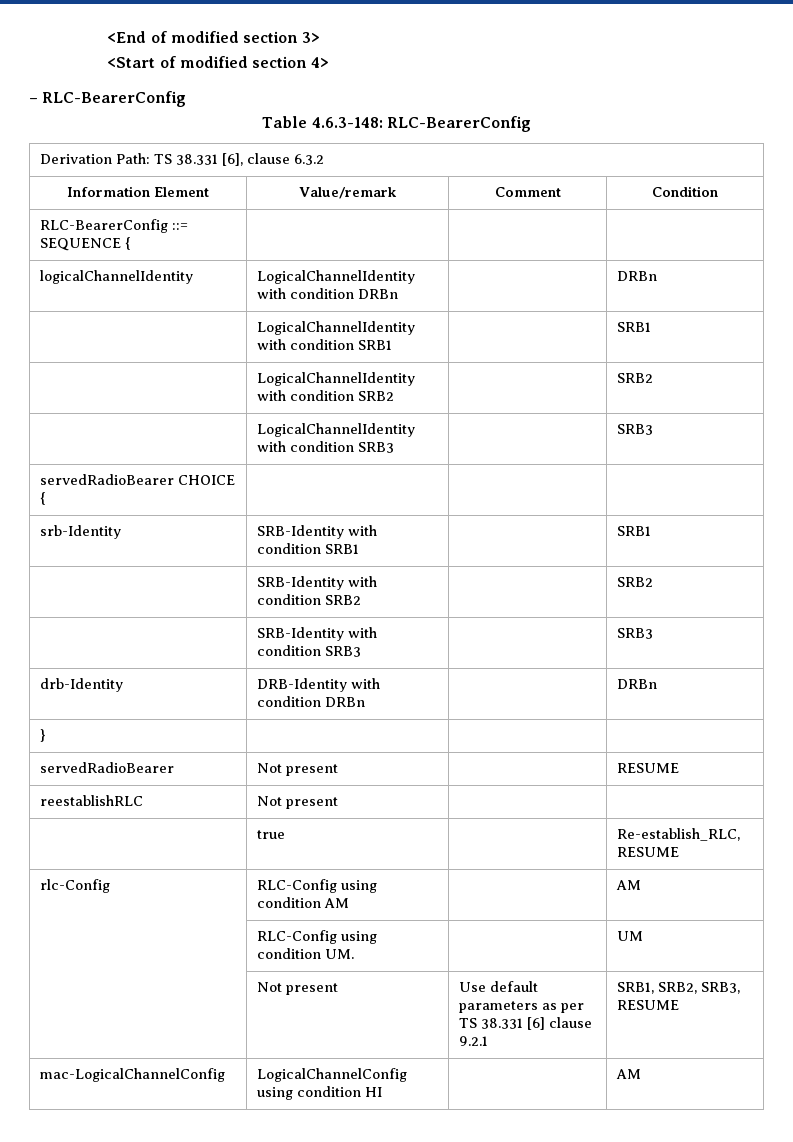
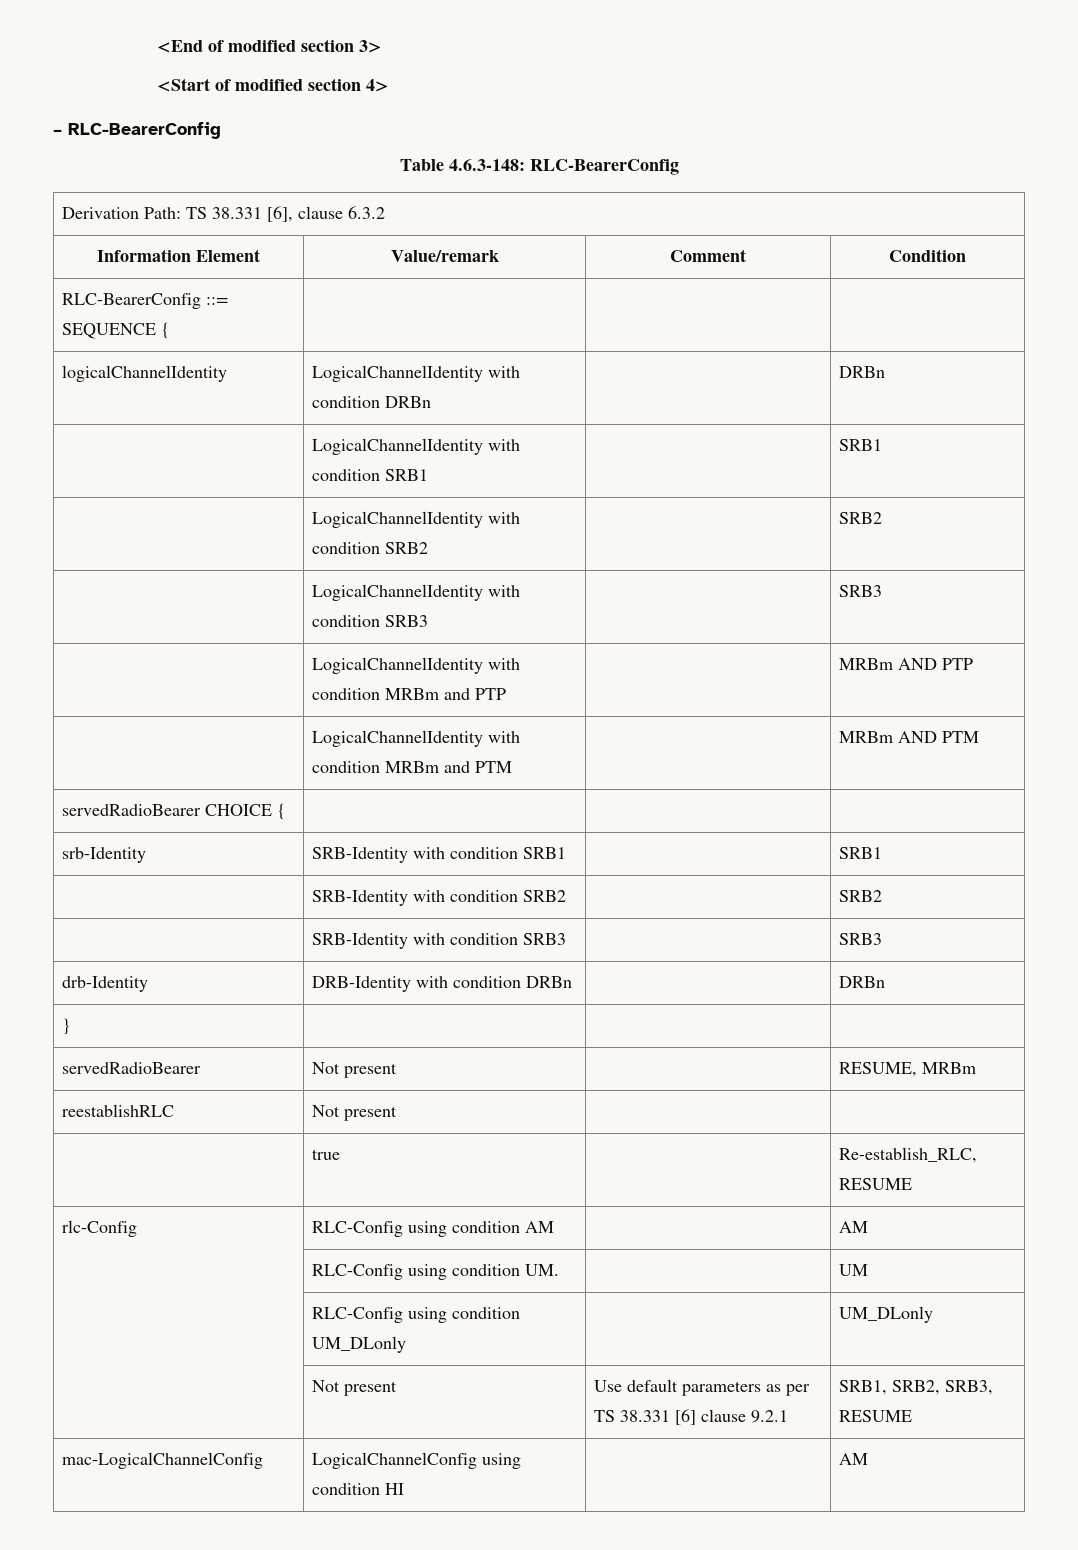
(654, 429) none -> [312,657,521,674] [312,688,507,700] [839,658,974,670] [312,730,521,747] [312,761,513,773] [839,731,980,743] // | LogicalChannelIdentity with condition MRBm and PTP | | MRBm AND PTP // | LogicalChannelIdentity with condition MRBm and PTM | | MRBm AND PTM
[617,763,680,773] RESUME -> [839,1062,977,1077] RESUME, MRBm
(644, 936) none -> [312,1307,521,1323] [312,1336,407,1353] [839,1306,934,1323] // | RLC-Config using condition UM_DLonly | | UM_DLonly

